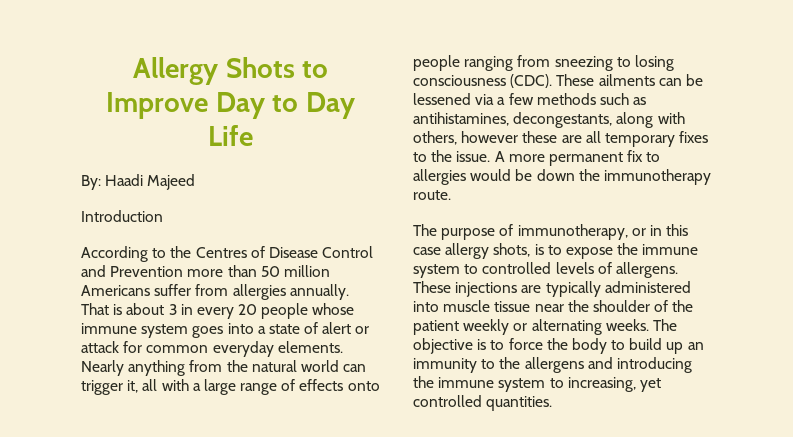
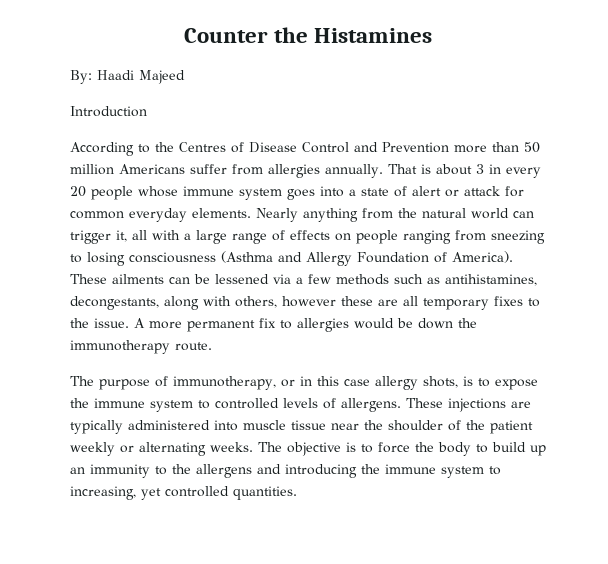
[132,57,329,85] [106,92,355,119] [208,125,253,146] Allergy Shots to Improve Day to Day Life -> [184,27,432,43] Counter the Histamines
[347,381,380,391] onto -> [335,233,351,241] on
[510,74,553,88] (CDC). -> [221,251,513,266] (Asthma and Allergy Foundation of America).

